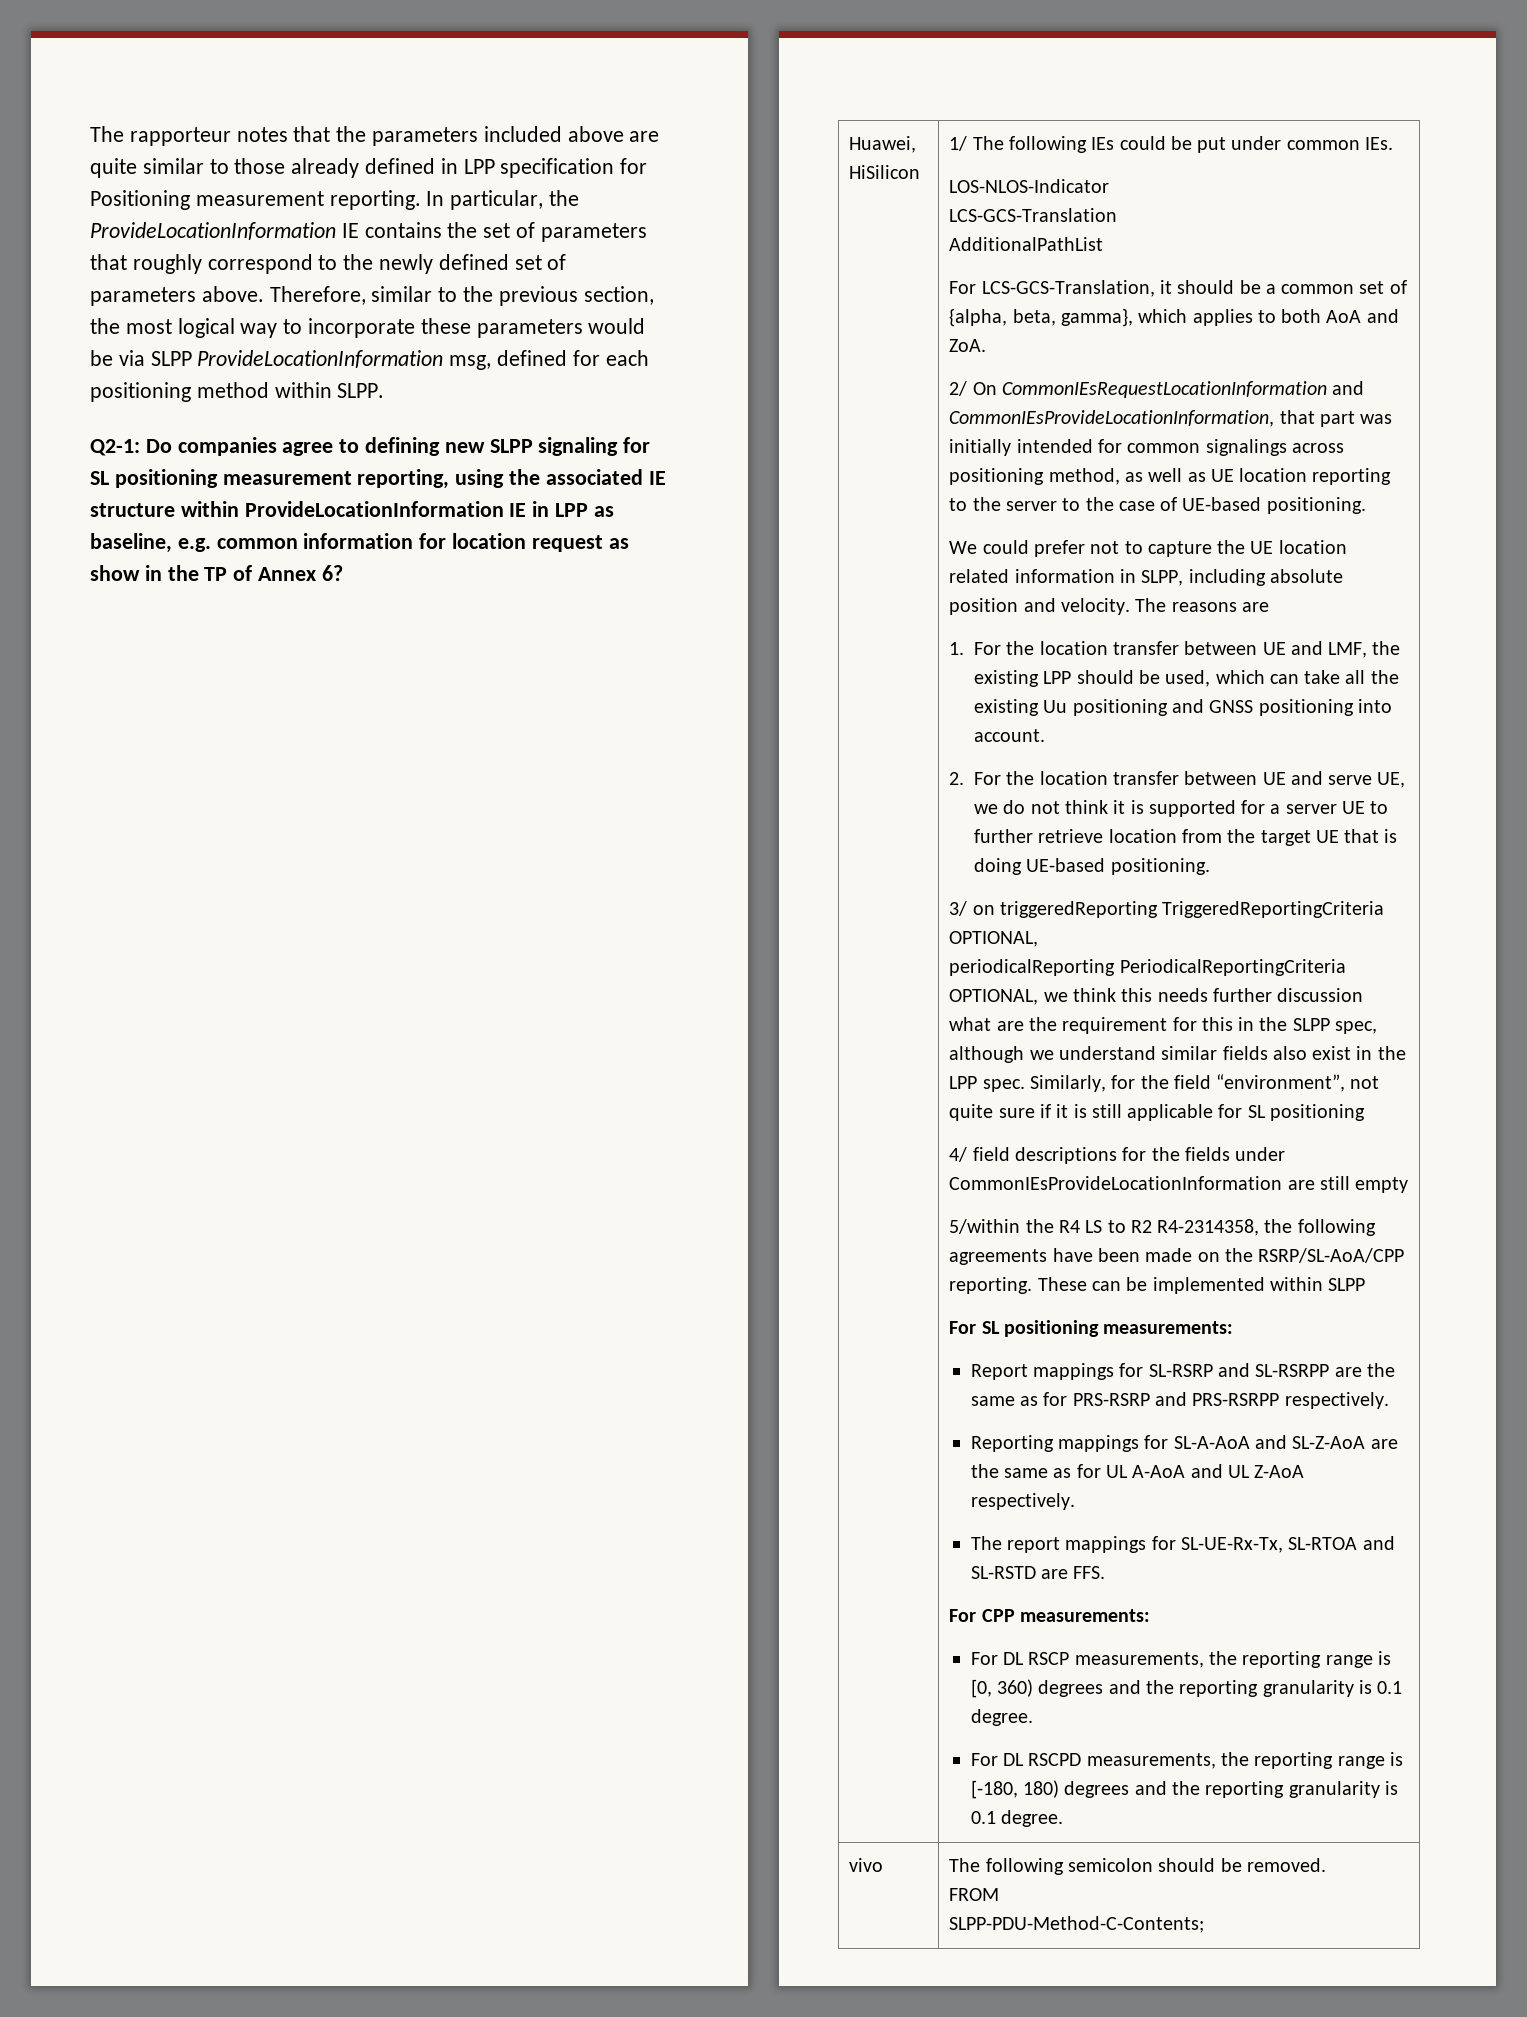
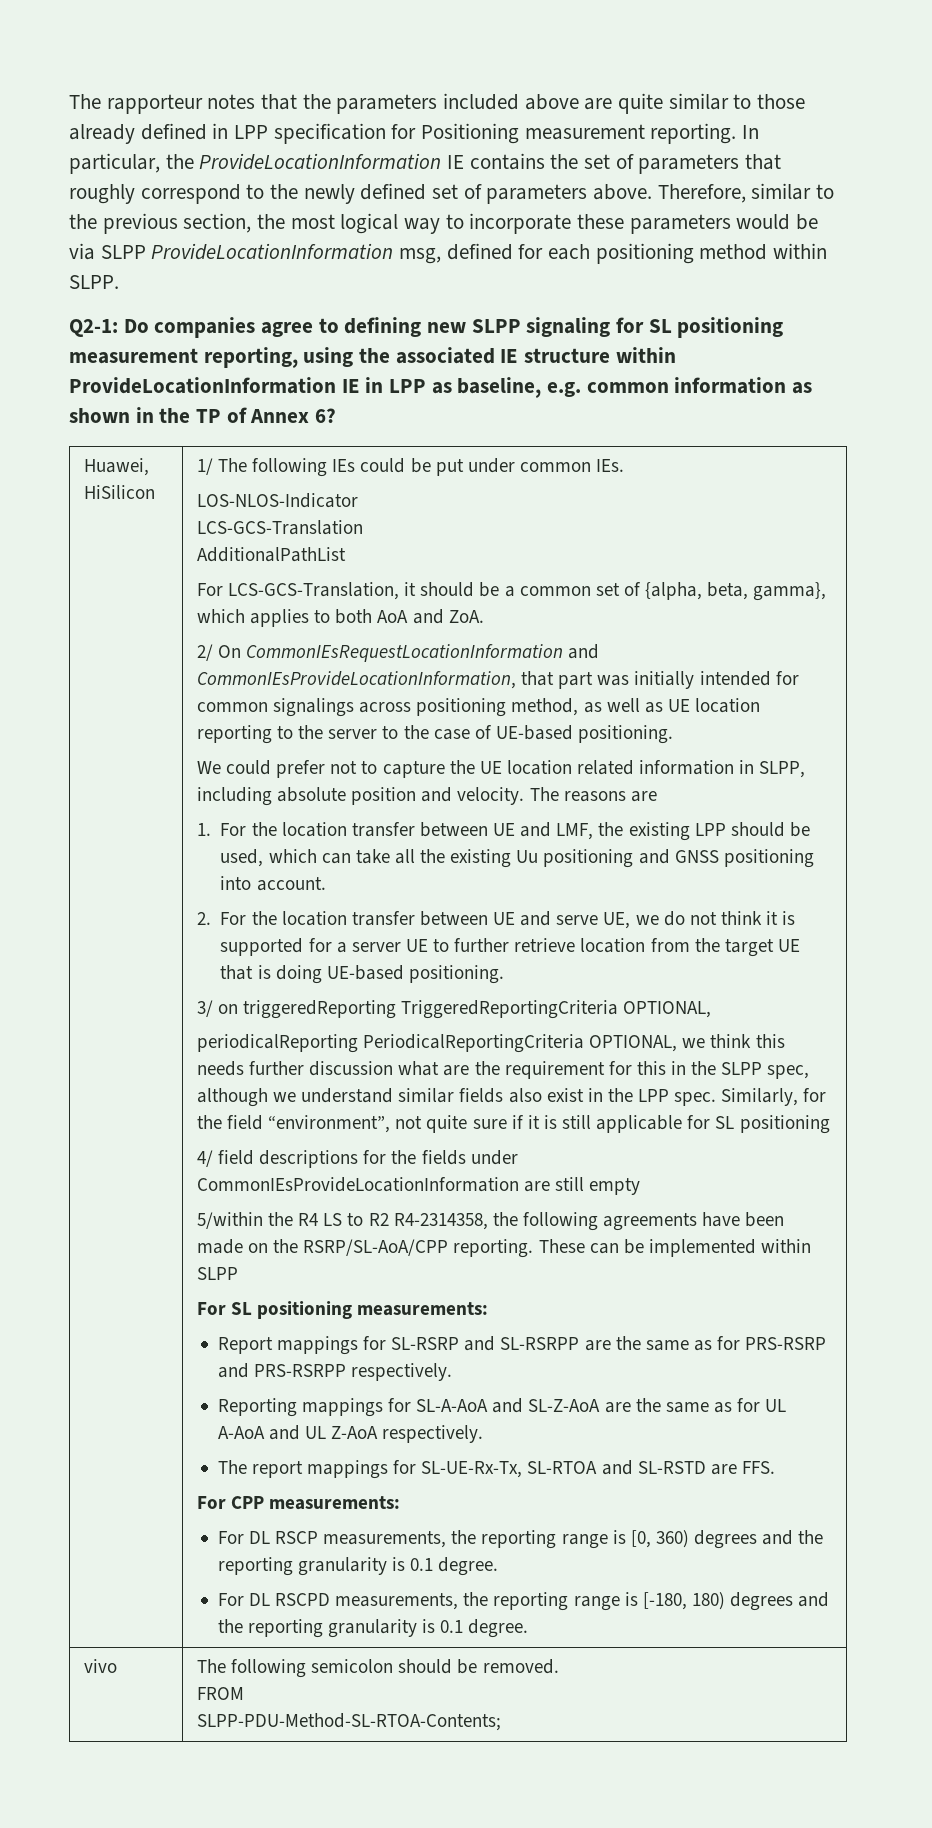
[419,533,629,552] [90,565,140,581] for location request as show -> [792,382,813,394] [69,408,130,423] as shown
[949,1916,1205,1933] SLPP-PDU-Method-C-Contents; -> [196,1713,501,1731] SLPP-PDU-Method-SL-RTOA-Contents;

